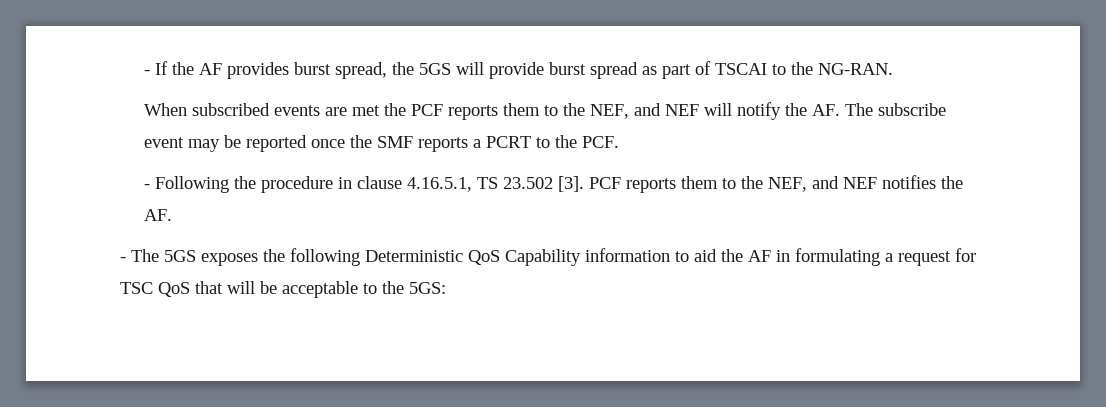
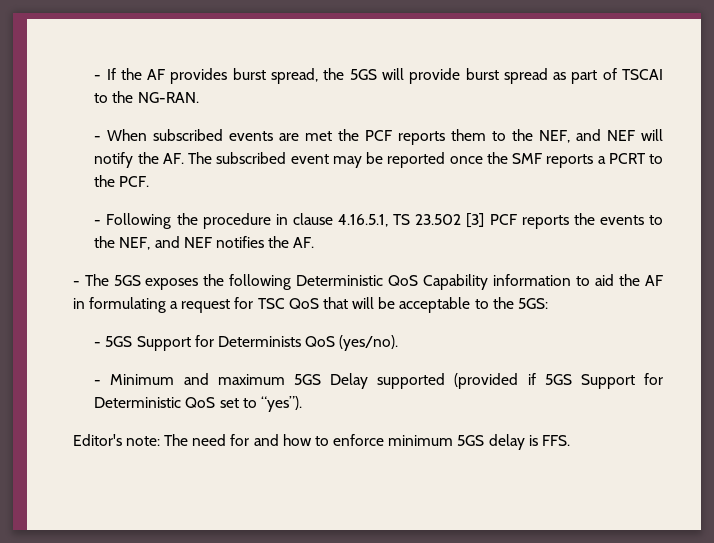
(893, 69) none -> [94,136,102,141] -
[877,103,946,116] subscribe -> [216,152,287,164] subscribed
[557,176,718,193] [3]. PCF reports them -> [466,213,644,229] [3] PCF reports the events
(446, 288) none -> [94,335,399,351] [94,373,663,389] [94,396,303,412] [72,434,571,450] // - 5GS Support for Determinists QoS (yes/no). // - Minimum and maximum 5GS Delay supported (provided if 5GS Support for Deterministic QoS set to “yes”). // Editor's note: The need for and how to enforce minimum 5GS delay is FFS.

